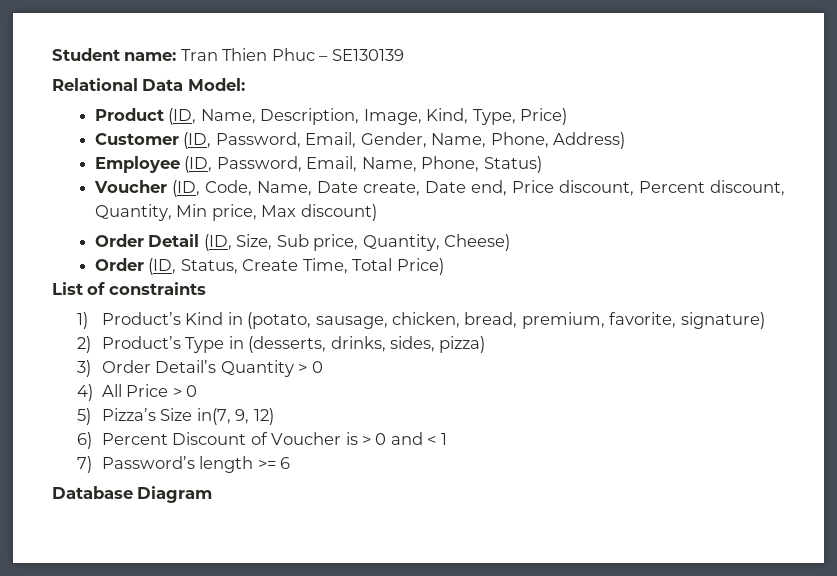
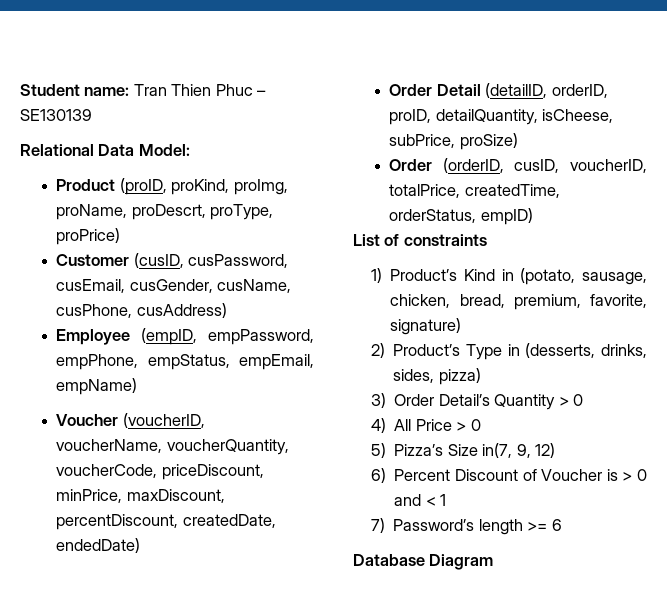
[168,108,568,125] [95,132,626,149] [95,156,542,173] [94,180,785,197] [95,204,377,221] [95,234,511,251] [95,258,444,275] (ID, Name, Description, Image, Kind, Type, Price) // Customer (ID, Password, Email, Gender, Name, Phone, Address) // Employee (ID, Password, Email, Name, Phone, Status) // Voucher (ID, Code, Name, Date create, Date end, Price discount, Percent discount, Quantity, Min price, Max discount) // Order Detail (ID, Size, Sub price, Quantity, Cheese) // Order (ID, Status, Create Time, Total Price) -> [119,178,288,195] [56,204,274,220] [56,228,121,245] [56,253,289,268] [56,279,292,293] [56,303,227,318] [56,328,314,345] [56,354,314,370] [56,378,138,395] [56,413,205,428] [56,439,289,455] [56,464,264,480] [56,489,225,503] [56,514,276,530] [56,538,141,553] [389,83,608,98] [389,109,614,125] [389,133,518,150] [389,158,647,173] [389,184,560,198] [389,208,533,225] (proID, proKind, proImg, proName, proDescrt, proType, proPrice) // Customer (cusID, cusPassword, cusEmail, cusGender, cusName, cusPhone, cusAddress) // Employee (empID, empPassword, empPhone, empStatus, empEmail, empName) // Voucher (voucherID, voucherName, voucherQuantity, voucherCode, priceDiscount, minPrice, maxDiscount, percentDiscount, createdDate, endedDate) // Order Detail (detailID, orderID, proID, detailQuantity, isCheese, subPrice, proSize) // Order (orderID, cusID, voucherID, totalPrice, createdTime, orderStatus, empID)

